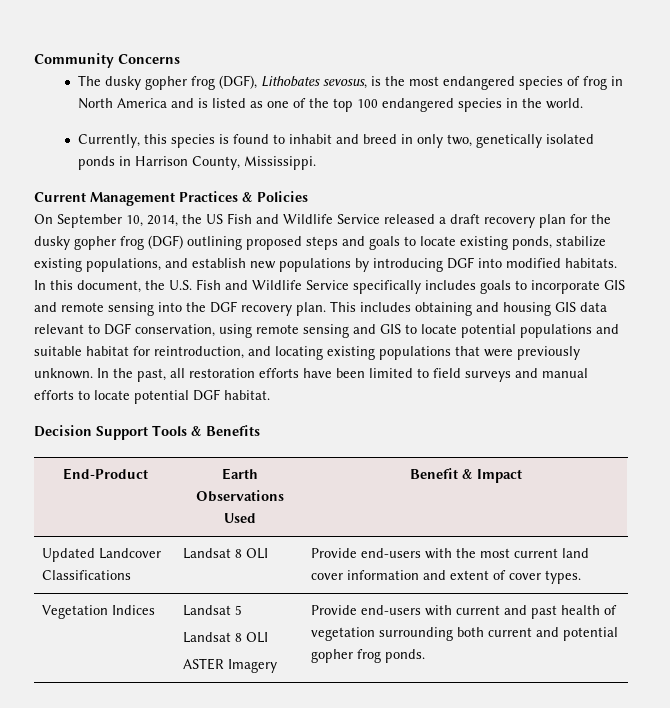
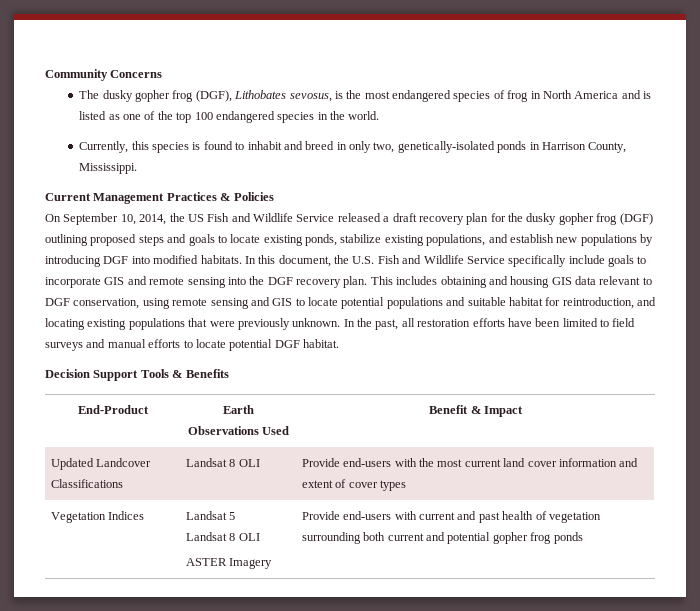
[475,134,594,148] genetically isolated -> [397,141,495,153] genetically-isolated
[425,280,476,290] includes -> [568,255,605,264] include
[544,570,581,584] types. -> [380,480,407,491] types
[384,649,425,663] ponds. -> [553,532,583,544] ponds

